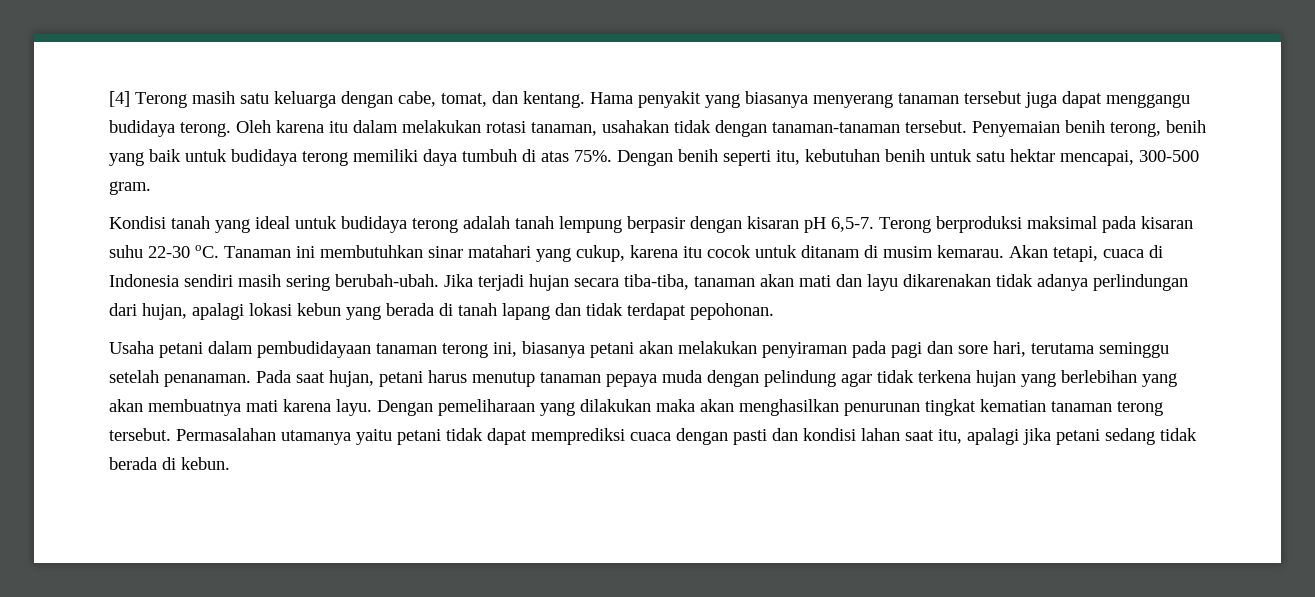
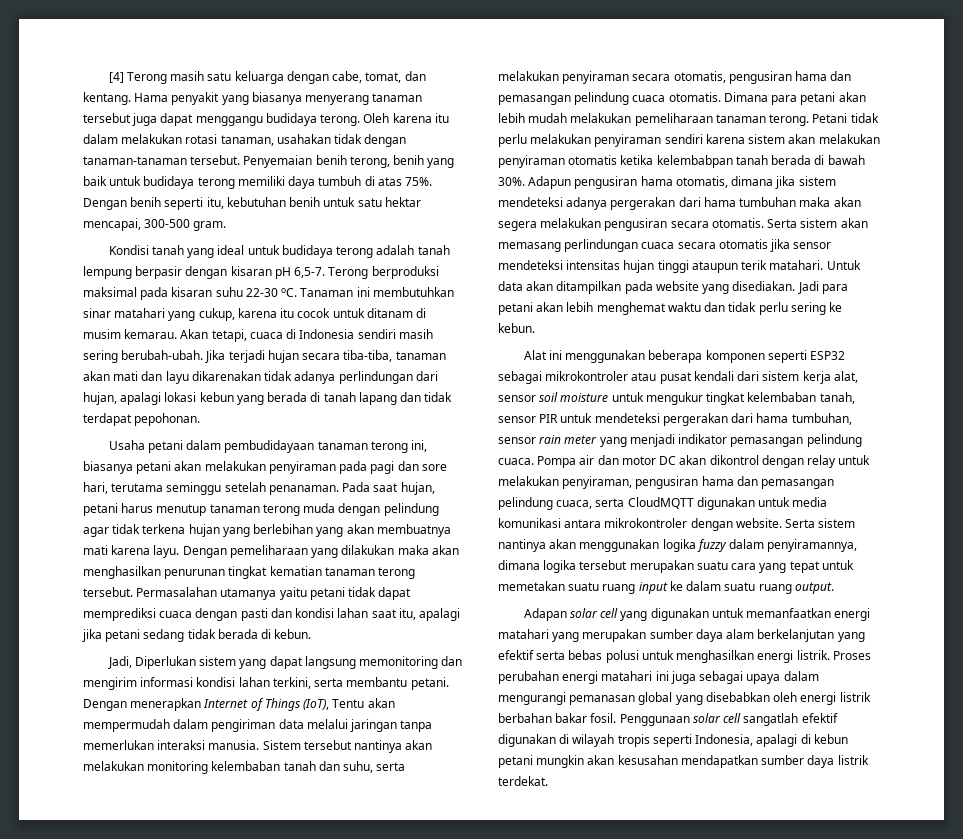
[606,374,657,387] pepaya -> [262,504,300,516] terong
(230, 463) none -> [107,656,463,669] [83,677,449,690] [83,698,395,711] [83,719,433,732] [83,740,433,753] [83,761,406,774] [498,71,852,84] [498,92,866,105] [498,113,879,126] [498,134,880,147] [498,155,865,168] [498,176,836,189] [498,197,861,210] [498,218,868,231] [498,239,832,252] [498,260,861,273] [498,281,848,294] [498,302,843,315] [498,323,535,333] [523,350,846,363] [498,371,858,384] [498,392,855,405] [498,413,852,426] [498,434,862,447] [498,455,871,468] [498,476,835,489] [498,497,828,510] [498,518,856,531] [498,539,858,552] [498,560,854,573] [498,581,834,594] [523,608,871,621] [498,629,865,642] [498,650,871,663] [498,671,819,684] [498,692,871,705] [498,713,838,726] [498,734,848,747] [498,755,869,768] [498,776,548,786] // Jadi, Diperlukan sistem yang dapat langsung memonitoring dan mengirim informasi kondisi lahan terkini, serta membantu petani. Dengan menerapkan Internet of Things (IoT), Tentu akan mempermudah dalam pengiriman data melalui jaringan tanpa memerlukan interaksi manusia. Sistem tersebut nantinya akan melakukan monitoring kelembaban tanah dan suhu, serta melakukan penyiraman secara otomatis, pengusiran hama dan pemasangan pelindung cuaca otomatis. Dimana para petani akan lebih mudah melakukan pemeliharaan tanaman terong. Petani tidak perlu melakukan penyiraman sendiri karena sistem akan melakukan penyiraman otomatis ketika kelembabpan tanah berada di bawah 30%. Adapun pengusiran hama otomatis, dimana jika sistem mendeteksi adanya pergerakan dari hama tumbuhan maka akan segera melakukan pengusiran secara otomatis. Serta sistem akan memasang perlindungan cuaca secara otomatis jika sensor mendeteksi intensitas hujan tinggi ataupun terik matahari. Untuk data akan ditampilkan pada website yang disediakan. Jadi para petani akan lebih menghemat waktu dan tidak perlu sering ke kebun. // Alat ini menggunakan beberapa komponen seperti ESP32 sebagai mikrokontroler atau pusat kendali dari sistem kerja alat, sensor soil moisture untuk mengukur tingkat kelembaban tanah, sensor PIR untuk mendeteksi pergerakan dari hama tumbuhan, sensor rain meter yang menjadi indikator pemasangan pelindung cuaca. Pompa air dan motor DC akan dikontrol dengan relay untuk melakukan penyiraman, pengusiran hama dan pemasangan pelindung cuaca, serta CloudMQTT digunakan untuk media komunikasi antara mikrokontroler dengan website. Serta sistem nantinya akan menggunakan logika fuzzy dalam penyiramannya, dimana logika tersebut merupakan suatu cara yang tepat untuk memetakan suatu ruang input ke dalam suatu ruang output. // Adapan solar cell yang digunakan untuk memanfaatkan energi matahari yang merupakan sumber daya alam berkelanjutan yang efektif serta bebas polusi untuk menghasilkan energi listrik. Proses perubahan energi matahari ini juga sebagai upaya dalam mengurangi pemanasan global yang disebabkan oleh energi listrik berbahan bakar fosil. Penggunaan solar cell sangatlah efektif digunakan di wilayah tropis seperti Indonesia, apalagi di kebun petani mungkin akan kesusahan mendapatkan sumber daya listrik terdekat.

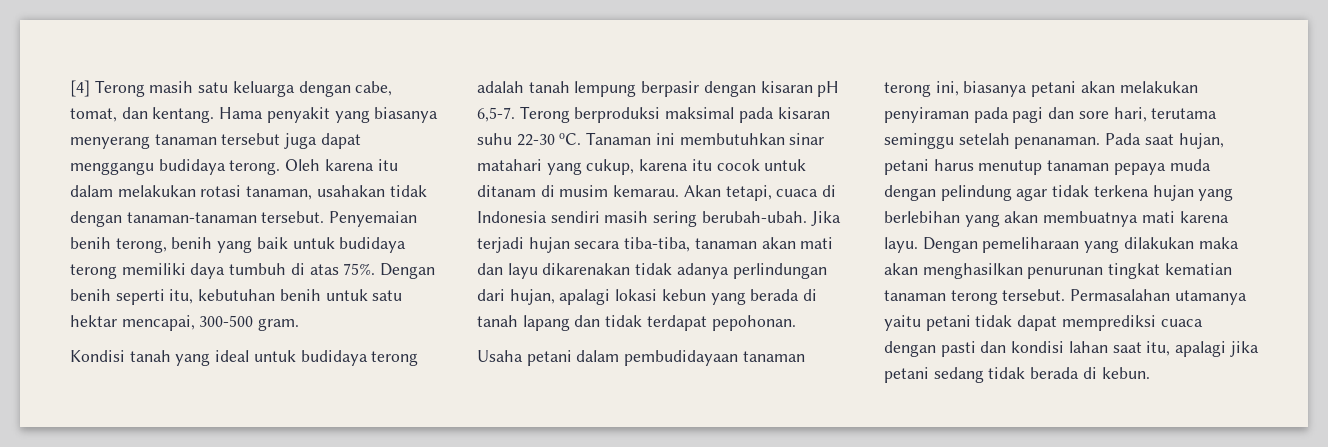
[262,504,300,516] terong -> [1113,163,1166,175] pepaya
[107,656,463,669] [83,677,449,690] [83,698,395,711] [83,719,433,732] [83,740,433,753] [83,761,406,774] [498,71,852,84] [498,92,866,105] [498,113,879,126] [498,134,880,147] [498,155,865,168] [498,176,836,189] [498,197,861,210] [498,218,868,231] [498,239,832,252] [498,260,861,273] [498,281,848,294] [498,302,843,315] [498,323,535,333] [523,350,846,363] [498,371,858,384] [498,392,855,405] [498,413,852,426] [498,434,862,447] [498,455,871,468] [498,476,835,489] [498,497,828,510] [498,518,856,531] [498,539,858,552] [498,560,854,573] [498,581,834,594] [523,608,871,621] [498,629,865,642] [498,650,871,663] [498,671,819,684] [498,692,871,705] [498,713,838,726] [498,734,848,747] [498,755,869,768] [498,776,548,786] // Jadi, Diperlukan sistem yang dapat langsung memonitoring dan mengirim informasi kondisi lahan terkini, serta membantu petani. Dengan menerapkan Internet of Things (IoT), Tentu akan mempermudah dalam pengiriman data melalui jaringan tanpa memerlukan interaksi manusia. Sistem tersebut nantinya akan melakukan monitoring kelembaban tanah dan suhu, serta melakukan penyiraman secara otomatis, pengusiran hama dan pemasangan pelindung cuaca otomatis. Dimana para petani akan lebih mudah melakukan pemeliharaan tanaman terong. Petani tidak perlu melakukan penyiraman sendiri karena sistem akan melakukan penyiraman otomatis ketika kelembabpan tanah berada di bawah 30%. Adapun pengusiran hama otomatis, dimana jika sistem mendeteksi adanya pergerakan dari hama tumbuhan maka akan segera melakukan pengusiran secara otomatis. Serta sistem akan memasang perlindungan cuaca secara otomatis jika sensor mendeteksi intensitas hujan tinggi ataupun terik matahari. Untuk data akan ditampilkan pada website yang disediakan. Jadi para petani akan lebih menghemat waktu dan tidak perlu sering ke kebun. // Alat ini menggunakan beberapa komponen seperti ESP32 sebagai mikrokontroler atau pusat kendali dari sistem kerja alat, sensor soil moisture untuk mengukur tingkat kelembaban tanah, sensor PIR untuk mendeteksi pergerakan dari hama tumbuhan, sensor rain meter yang menjadi indikator pemasangan pelindung cuaca. Pompa air dan motor DC akan dikontrol dengan relay untuk melakukan penyiraman, pengusiran hama dan pemasangan pelindung cuaca, serta CloudMQTT digunakan untuk media komunikasi antara mikrokontroler dengan website. Serta sistem nantinya akan menggunakan logika fuzzy dalam penyiramannya, dimana logika tersebut merupakan suatu cara yang tepat untuk memetakan suatu ruang input ke dalam suatu ruang output. // Adapan solar cell yang digunakan untuk memanfaatkan energi matahari yang merupakan sumber daya alam berkelanjutan yang efektif serta bebas polusi untuk menghasilkan energi listrik. Proses perubahan energi matahari ini juga sebagai upaya dalam mengurangi pemanasan global yang disebabkan oleh energi listrik berbahan bakar fosil. Penggunaan solar cell sangatlah efektif digunakan di wilayah tropis seperti Indonesia, apalagi di kebun petani mungkin akan kesusahan mendapatkan sumber daya listrik terdekat. -> (1150, 373) none

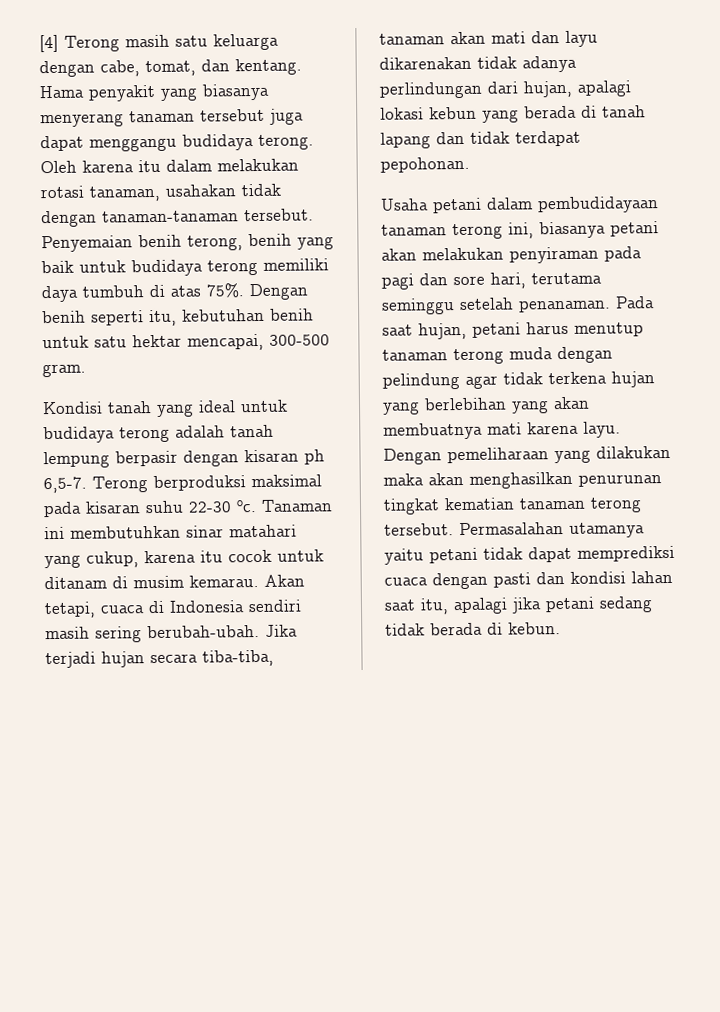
[817,81,840,97] pH -> [304,449,325,465] ph
[559,133,582,145] oC. -> [236,500,257,513] oc.
[1113,163,1166,175] pepaya -> [453,348,504,365] terong

